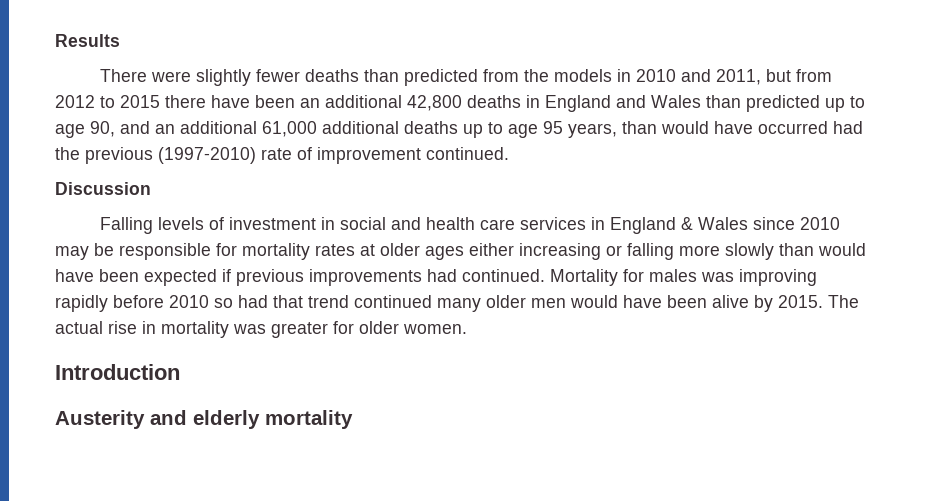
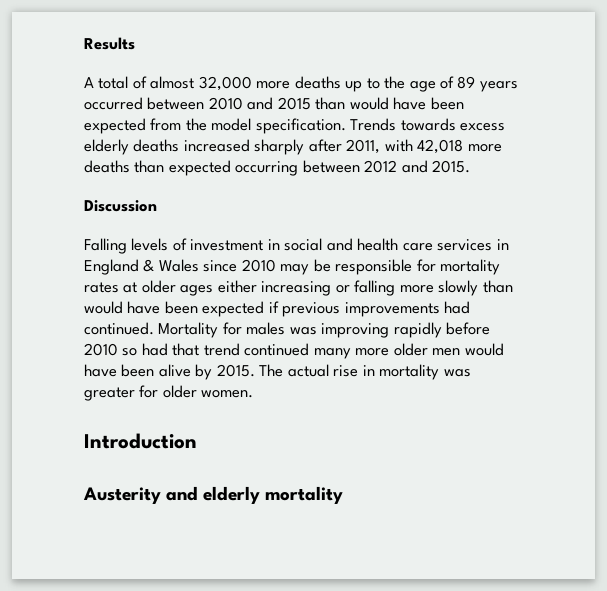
[100,69,833,86] [55,95,865,112] [55,121,863,138] [55,147,509,164] There were slightly fewer deaths than predicted from the models in 2010 and 2011, but from 2012 to 2015 there have been an additional 42,800 deaths in England and Wales than predicted up to age 90, and an additional 61,000 additional deaths up to age 95 years, than would have occurred had the previous (1997-2010) rate of improvement continued. -> [84,76,518,92] [84,97,464,110] [84,118,506,134] [84,139,502,155] [84,160,471,176] A total of almost 32,000 more deaths up to the age of 89 years occurred between 2010 and 2015 than would have been expected from the model specification. Trends towards excess elderly deaths increased sharply after 2011, with 42,018 more deaths than expected occurring between 2012 and 2015.
(481, 305) none -> [355,348,390,356] more

